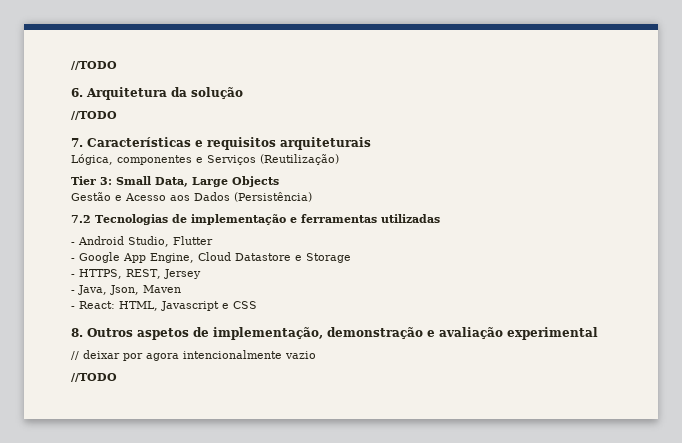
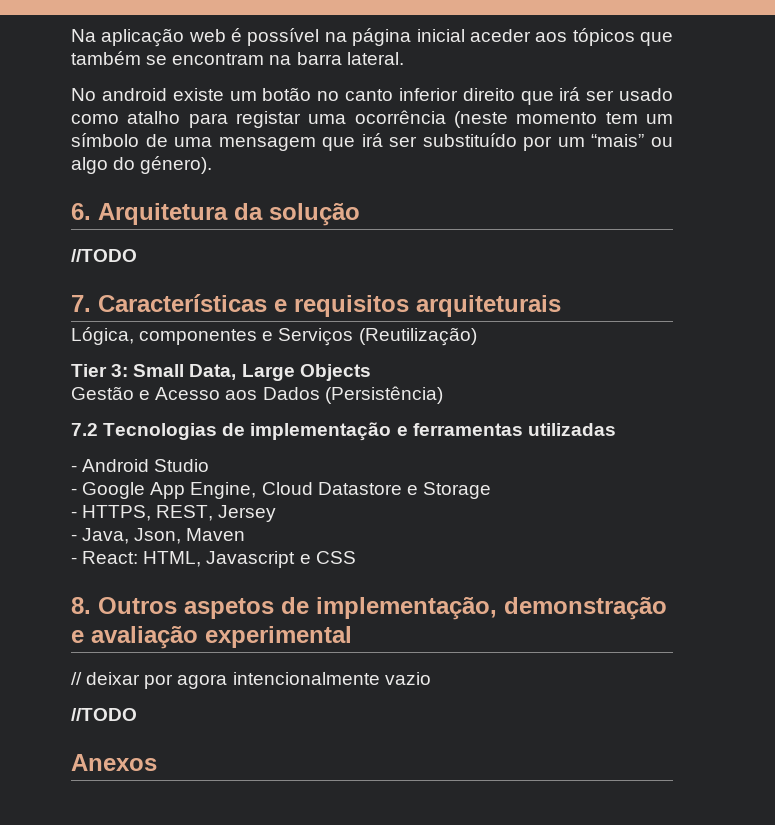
[71,61,117,70] //TODO -> [71,28,674,47] [71,51,404,65] [71,87,673,105] [71,110,673,128] [71,133,673,151] [71,156,213,174] Na aplicação web é possível na página inicial aceder aos tópicos que também se encontram na barra lateral. // No android existe um botão no canto inferior direito que irá ser usado como atalho para registar uma ocorrência (neste momento tem um símbolo de uma mensagem que irá ser substituído por um “mais” ou algo do género).
[128,236,213,247] Studio, Flutter -> [154,459,210,472] Studio
(117, 377) none -> [71,754,157,771] // Anexos

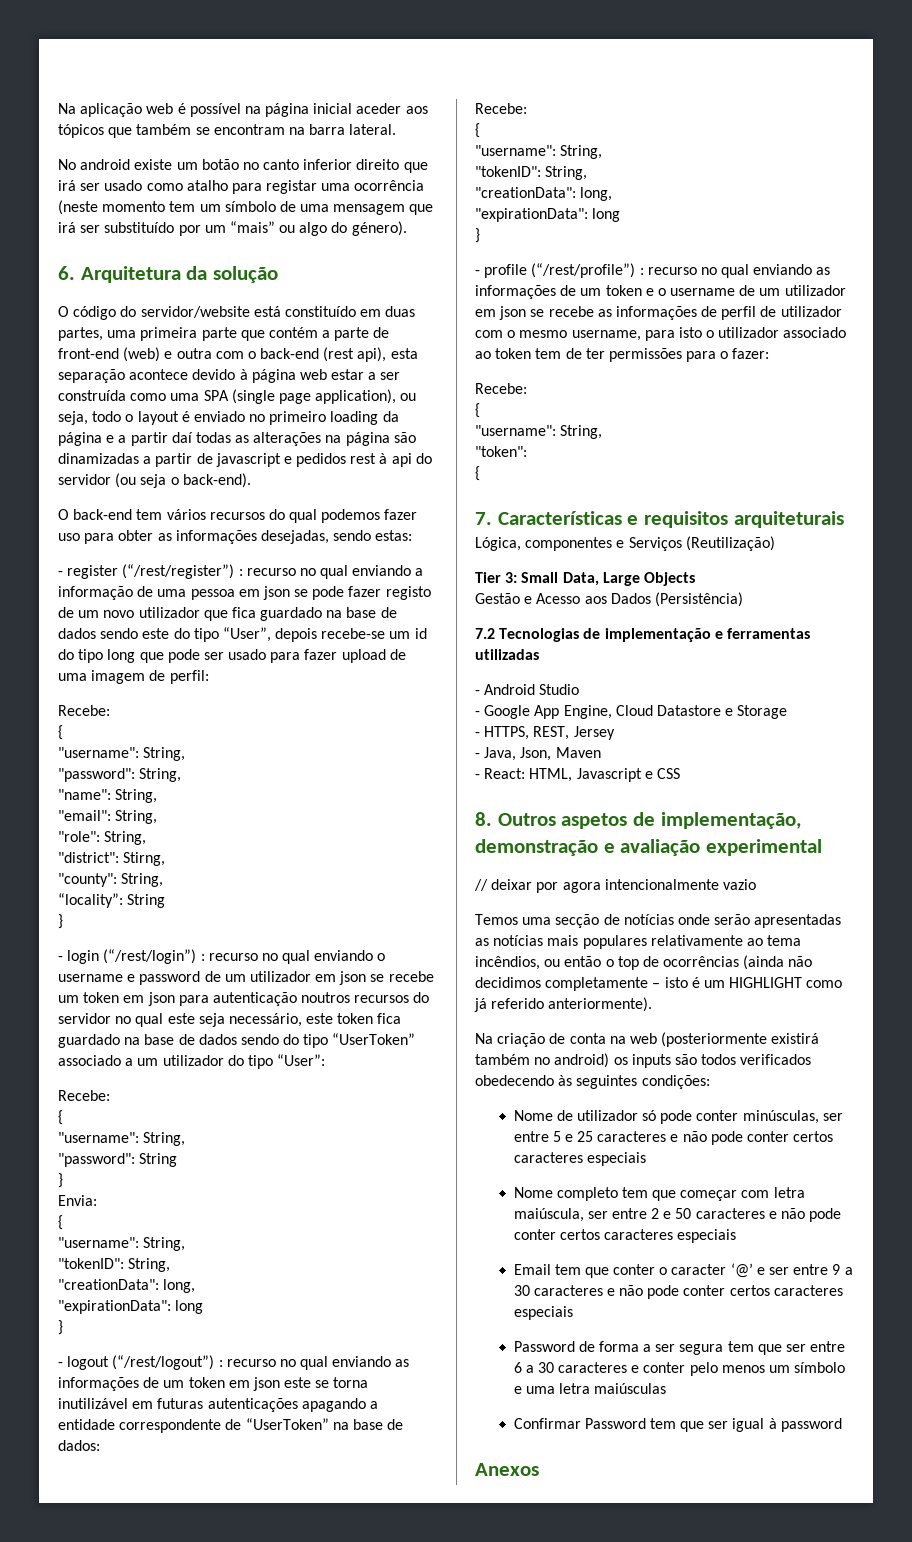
[71,249,137,262] //TODO -> [58,306,416,320] [58,327,390,341] [58,347,418,362] [58,369,401,383] [58,389,417,404] [58,411,399,425] [58,432,416,446] [58,453,432,467] [58,473,251,488] [58,509,418,523] [58,530,413,544] [58,564,424,579] [58,586,431,600] [58,607,397,621] [58,627,427,642] [58,649,406,663] [58,670,209,684] [58,705,110,716] [58,725,63,740] [58,747,186,761] [58,768,182,782] [58,789,158,803] [58,810,158,824] [58,831,147,845] [58,852,166,866] [58,873,164,887] [58,893,166,908] [58,914,63,929] [58,949,386,964] [58,971,434,985] [58,992,430,1006] [58,1013,402,1027] [58,1033,416,1048] [58,1054,326,1069] [58,1090,110,1101] [58,1110,63,1125] [58,1132,186,1146] [58,1153,178,1167] [58,1173,63,1188] [58,1195,97,1206] [58,1215,63,1230] [58,1237,186,1251] [58,1258,171,1272] [58,1279,196,1293] [58,1300,204,1314] [58,1320,63,1335] [58,1355,410,1370] [58,1377,369,1391] [58,1398,378,1412] [58,1418,404,1433] [58,1440,100,1451] [475,103,527,114] [475,123,480,138] [475,145,603,159] [475,166,588,180] [475,187,613,201] [475,208,621,222] [475,228,480,243] [475,263,831,278] [475,285,846,299] [475,306,842,320] [475,327,847,341] [475,348,770,362] [475,383,527,394] [475,403,480,418] [475,425,603,439] [475,446,527,457] [475,466,480,481] O código do servidor/website está constituído em duas partes, uma primeira parte que contém a parte de front-end (web) e outra com o back-end (rest api), esta separação acontece devido à página web estar a ser construída como uma SPA (single page application), ou seja, todo o layout é enviado no primeiro loading da página e a partir daí todas as alterações na página são dinamizadas a partir de javascript e pedidos rest à api do servidor (ou seja o back-end). // O back-end tem vários recursos do qual podemos fazer uso para obter as informações desejadas, sendo estas: // - register (“/rest/register”) : recurso no qual enviando a informação de uma pessoa em json se pode fazer registo de um novo utilizador que fica guardado na base de dados sendo este do tipo “User”, depois recebe-se um id do tipo long que pode ser usado para fazer upload de uma imagem de perfil: // Recebe: // { // "username": String, // "password": String, // "name": String, // "email": String, // "role": String, // "district": Stirng, // "county": String, // “locality”: String // } // - login (“/rest/login”) : recurso no qual enviando o username e password de um utilizador em json se recebe um token em json para autenticação noutros recursos do servidor no qual este seja necessário, este token fica guardado na base de dados sendo do tipo “UserToken” associado a um utilizador do tipo “User”: // Recebe: // { // "username": String, // "password": String // } // Envia: // { // "username": String, // "tokenID": String, // "creationData": long, // "expirationData": long // } // - logout (“/rest/logout”) : recurso no qual enviando as informações de um token em json este se torna inutilizável em futuras autenticações apagando a entidade correspondente de “UserToken” na base de dados: // Recebe: // { // "username": String, // "tokenID": String, // "creationData": long, // "expirationData": long // } // - profile (“/rest/profile”) : recurso no qual enviando as informações de um token e o username de um utilizador em json se recebe as informações de perfil de utilizador com o mesmo username, para isto o utilizador associado ao token tem de ter permissões para o fazer: // Recebe: // { // "username": String, // "token": // {
[71,708,137,721] //TODO -> [475,914,842,928] [475,935,802,949] [475,955,813,970] [475,977,843,991] [474,997,653,1012] [475,1032,820,1047] [475,1053,812,1068] [475,1075,710,1089] [513,1110,843,1124] [513,1131,834,1145] [513,1152,646,1166] [513,1187,805,1201] [513,1208,842,1222] [513,1229,737,1243] [513,1263,853,1278] [513,1285,843,1299] [513,1306,573,1320] [513,1341,846,1355] [513,1362,846,1376] [513,1383,667,1394] [513,1418,842,1432] Temos uma secção de notícias onde serão apresentadas as notícias mais populares relativamente ao tema incêndios, ou então o top de ocorrências (ainda não decidimos completamente – isto é um HIGHLIGHT como já referido anteriormente). // Na criação de conta na web (posteriormente existirá também no android) os inputs são todos verificados obedecendo às seguintes condições: // Nome de utilizador só pode conter minúsculas, ser entre 5 e 25 caracteres e não pode conter certos caracteres especiais // Nome completo tem que começar com letra maiúscula, ser entre 2 e 50 caracteres e não pode conter certos caracteres especiais // Email tem que conter o caracter ‘@’ e ser entre 9 a 30 caracteres e não pode conter certos caracteres especiais // Password de forma a ser segura tem que ser entre 6 a 30 caracteres e conter pelo menos um símbolo e uma letra maiúsculas // Confirmar Password tem que ser igual à password

